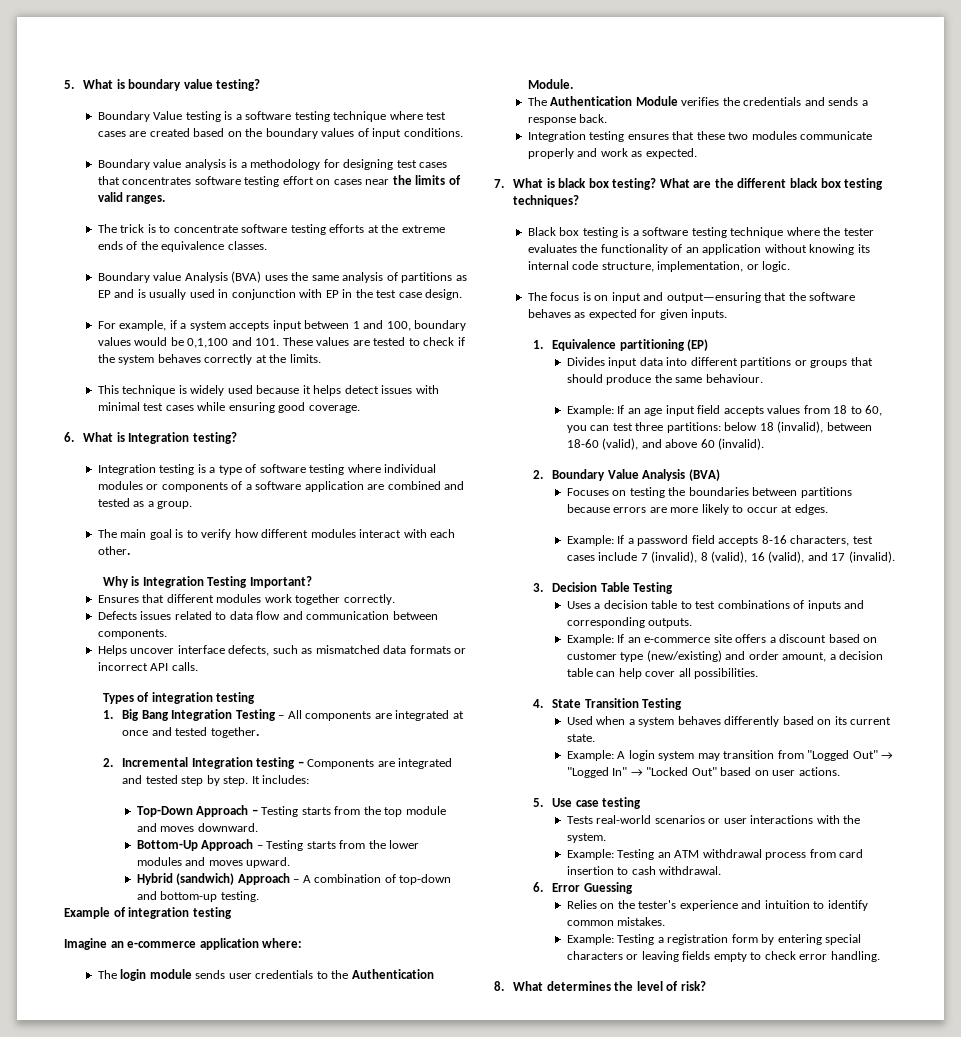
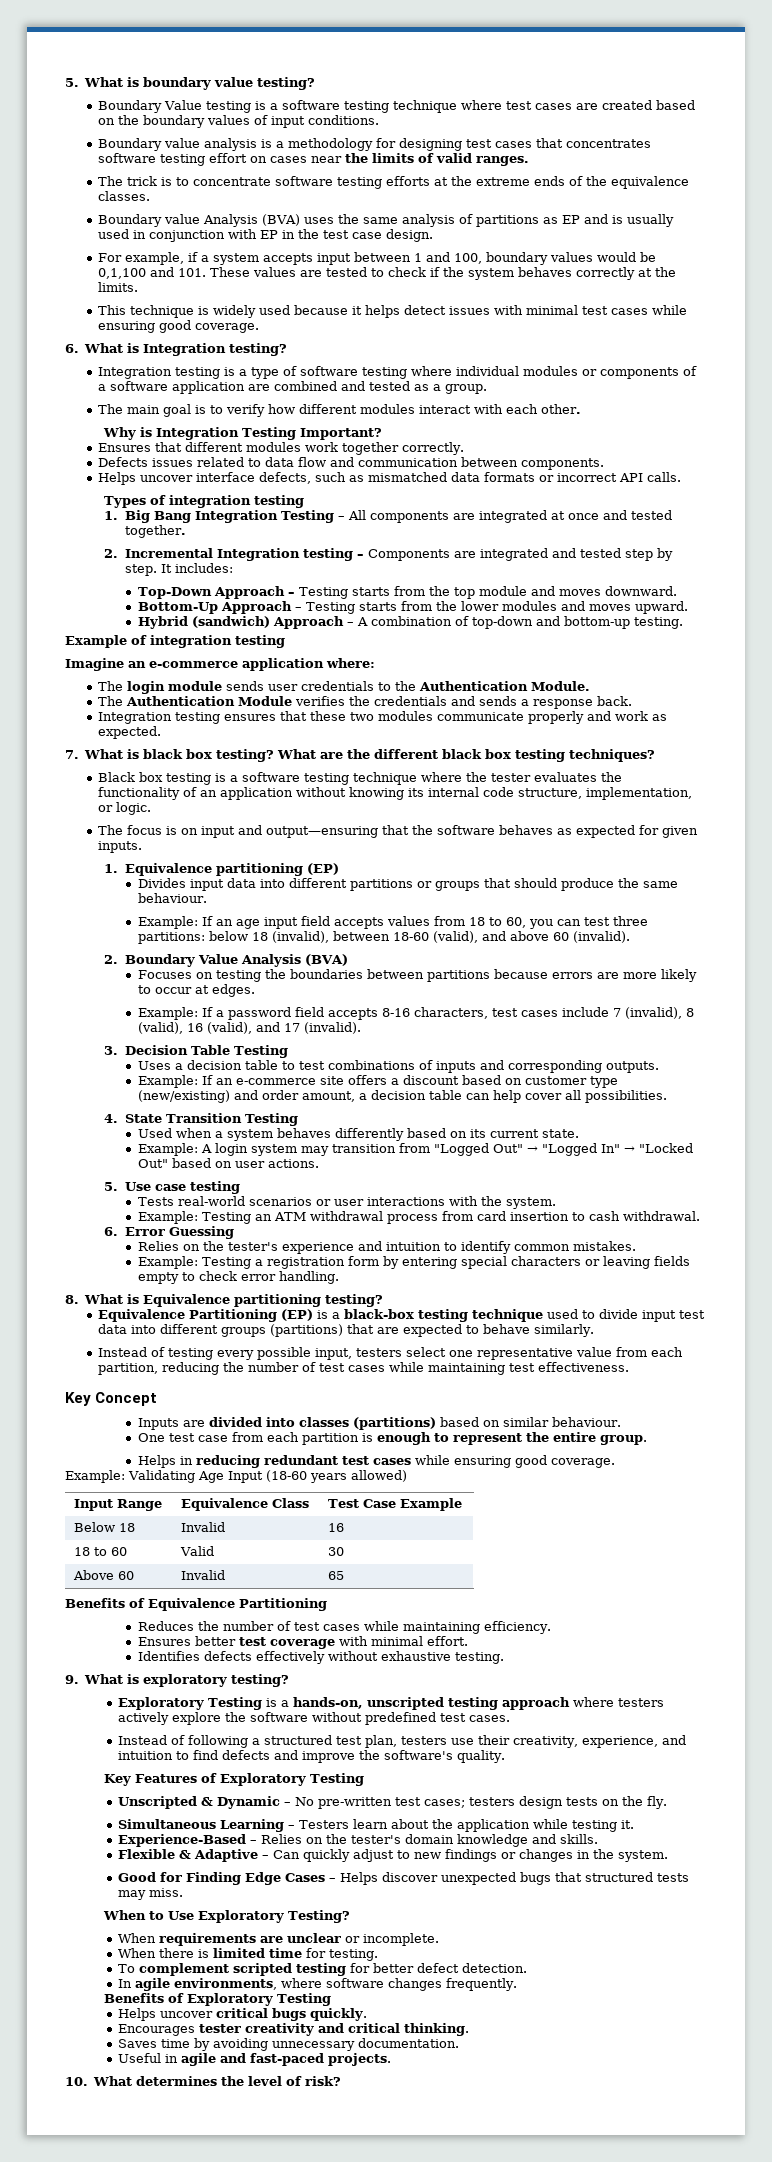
(544, 986) none -> [127,1294,384,1307] [98,1309,706,1322] [98,1324,595,1337] [98,1347,684,1360] [98,1362,630,1375] [65,1392,158,1406] [137,1417,621,1430] [137,1432,647,1445] [137,1455,615,1468] [65,1470,407,1483] [73,1499,162,1511] [180,1498,309,1511] [327,1498,462,1511] [73,1522,135,1532] [180,1522,225,1532] [327,1523,344,1532] [73,1547,127,1556] [179,1546,214,1556] [327,1547,344,1556] [72,1570,134,1580] [180,1570,225,1580] [327,1571,344,1580] [65,1598,327,1611] [137,1621,551,1634] [137,1636,468,1649] [137,1651,504,1664] [65,1674,290,1687] [118,1697,664,1710] [118,1712,511,1725] [118,1735,686,1748] [118,1750,506,1763] [104,1773,365,1786] [118,1796,668,1809] [118,1819,635,1832] [118,1834,599,1847] [118,1849,669,1862] [118,1872,690,1885] [118,1888,184,1900] [103,1910,351,1923] [118,1933,440,1946] [118,1948,379,1961] [118,1963,528,1976] [118,1978,518,1991] [104,1993,332,2006] [118,2008,368,2021] [118,2023,470,2036] [118,2038,460,2051] [118,2053,392,2066] [65,2076,133,2086] is Equivalence partitioning testing? // Equivalence Partitioning (EP) is a black-box testing technique used to divide input test data into different groups (partitions) that are expected to behave similarly. // Instead of testing every possible input, testers select one representative value from each partition, reducing the number of test cases while maintaining test effectiveness. // Key Concept // Inputs are divided into classes (partitions) based on similar behaviour. // One test case from each partition is enough to represent the entire group. // Helps in reducing redundant test cases while ensuring good coverage. // Example: Validating Age Input (18-60 years allowed) // Input Range | Equivalence Class | Test Case Example // Below 18 | Invalid | 16 // 18 to 60 | Valid | 30 // Above 60 | Invalid | 65 // Benefits of Equivalence Partitioning // Reduces the number of test cases while maintaining efficiency. // Ensures better test coverage with minimal effort. // Identifies defects effectively without exhaustive testing. // 9. What is exploratory testing? // Exploratory Testing is a hands-on, unscripted testing approach where testers actively explore the software without predefined test cases. // Instead of following a structured test plan, testers use their creativity, experience, and intuition to find defects and improve the software's quality. // Key Features of Exploratory Testing // Unscripted & Dynamic – No pre-written test cases; testers design tests on the fly. // Simultaneous Learning – Testers learn about the application while testing it. // Experience-Based – Relies on the tester's domain knowledge and skills. // Flexible & Adaptive – Can quickly adjust to new findings or changes in the system. // Good for Finding Edge Cases – Helps discover unexpected bugs that structured tests may miss. // When to Use Exploratory Testing? // When requirements are unclear or incomplete. // When there is limited time for testing. // To complement scripted testing for better defect detection. // In agile environments, where software changes frequently. // Benefits of Exploratory Testing // Helps uncover critical bugs quickly. // Encourages tester creativity and critical thinking. // Saves time by avoiding unnecessary documentation. // Useful in agile and fast-paced projects. // 10. What

